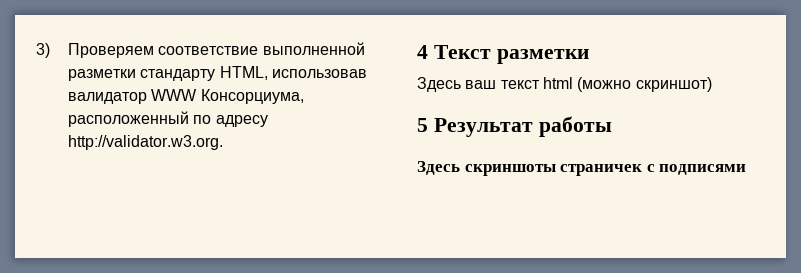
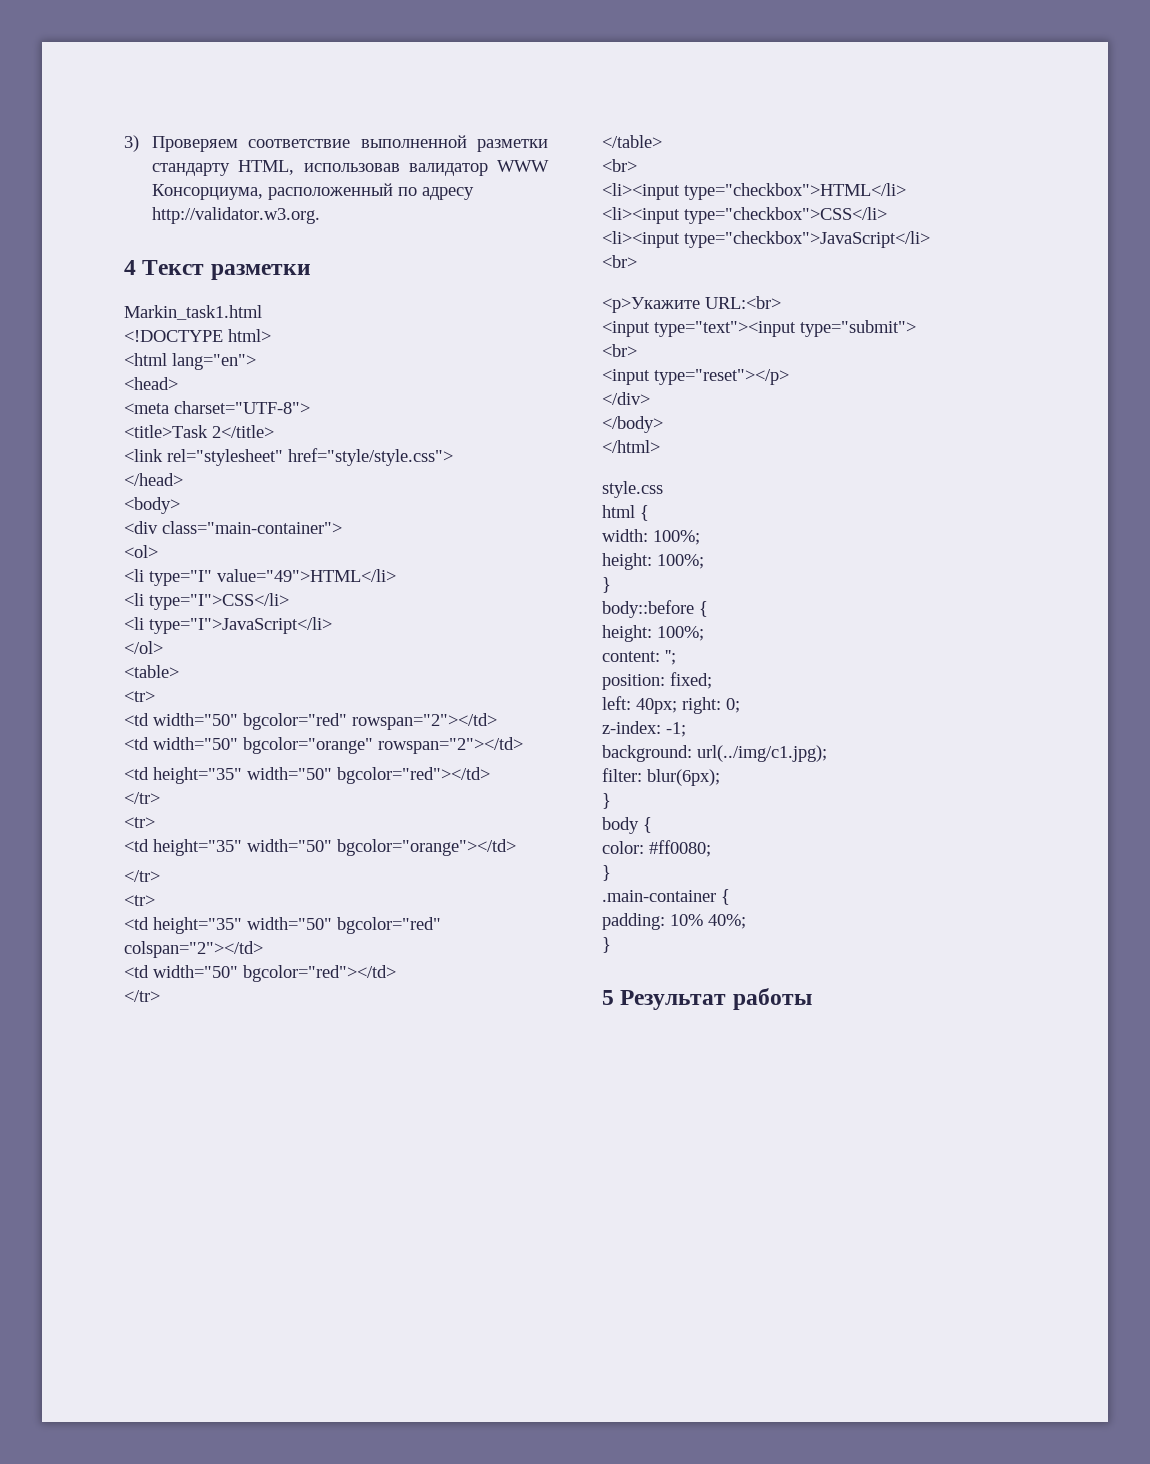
[417,77,712,92] [417,116,612,137] [417,161,747,176] Здесь ваш текст html (можно скриншот) // 5 Результат работы // Здесь скриншоты страничек с подписями -> [124,305,262,320] [124,329,271,342] [124,353,256,370] [124,377,178,390] [124,401,310,414] [124,425,274,438] [124,448,453,466] [124,473,183,486] [124,497,180,514] [124,521,342,534] [124,545,158,558] [124,569,396,586] [124,593,289,610] [124,617,332,634] [124,641,163,654] [124,665,179,678] [124,691,155,702] [124,713,497,730] [124,737,523,754] [124,767,490,784] [124,792,160,804] [124,817,155,828] [124,839,516,856] [124,870,160,882] [124,895,155,906] [124,917,441,934] [124,941,263,958] [124,965,396,982] [124,990,160,1002] [602,135,662,148] [602,159,637,172] [602,183,906,200] [602,207,887,224] [602,231,930,248] [602,255,637,268] [602,296,781,313] [602,320,916,337] [602,344,637,357] [602,369,789,385] [602,392,650,405] [602,416,663,433] [602,440,660,453] [602,481,663,498] [602,505,649,521] [602,529,700,545] [602,553,704,570] [602,577,611,593] [602,600,708,618] [602,625,704,642] [602,650,676,665] [602,672,712,690] [602,696,740,714] [602,721,686,737] [602,745,827,762] [602,768,720,786] [602,793,611,809] [602,817,652,834] [602,840,711,857] [602,865,611,881] [602,889,730,905] [602,913,746,930] [602,937,611,953] [602,988,812,1010] Markin_task1.html // <!DOCTYPE html> // <html lang="en"> // <head> // <meta charset="UTF-8"> // <title>Task 2</title> // <link rel="stylesheet" href="style/style.css"> // </head> // <body> // <div class="main-container"> // <ol> // <li type="I" value="49">HTML</li> // <li type="I">CSS</li> // <li type="I">JavaScript</li> // </ol> // <table> // <tr> // <td width="50" bgcolor="red" rowspan="2"></td> // <td width="50" bgcolor="orange" rowspan="2"></td> // <td height="35" width="50" bgcolor="red"></td> // </tr> // <tr> // <td height="35" width="50" bgcolor="orange"></td> // </tr> // <tr> // <td height="35" width="50" bgcolor="red" colspan="2"></td> // <td width="50" bgcolor="red"></td> // </tr> // </table> // <br> // <li><input type="checkbox">HTML</li> // <li><input type="checkbox">CSS</li> // <li><input type="checkbox">JavaScript</li> // <br> // <p>Укажите URL:<br> // <input type="text"><input type="submit"> // <br> // <input type="reset"></p> // </div> // </body> // </html> // style.css // html { // width: 100%; // height: 100%; // } // body::before { // height: 100%; // content: ''; // position: fixed; // left: 40px; right: 0; // z-index: -1; // background: url(../img/c1.jpg); // filter: blur(6px); // } // body { // color: #ff0080; // } // .main-container { // padding: 10% 40%; // } // 5 Результат работы

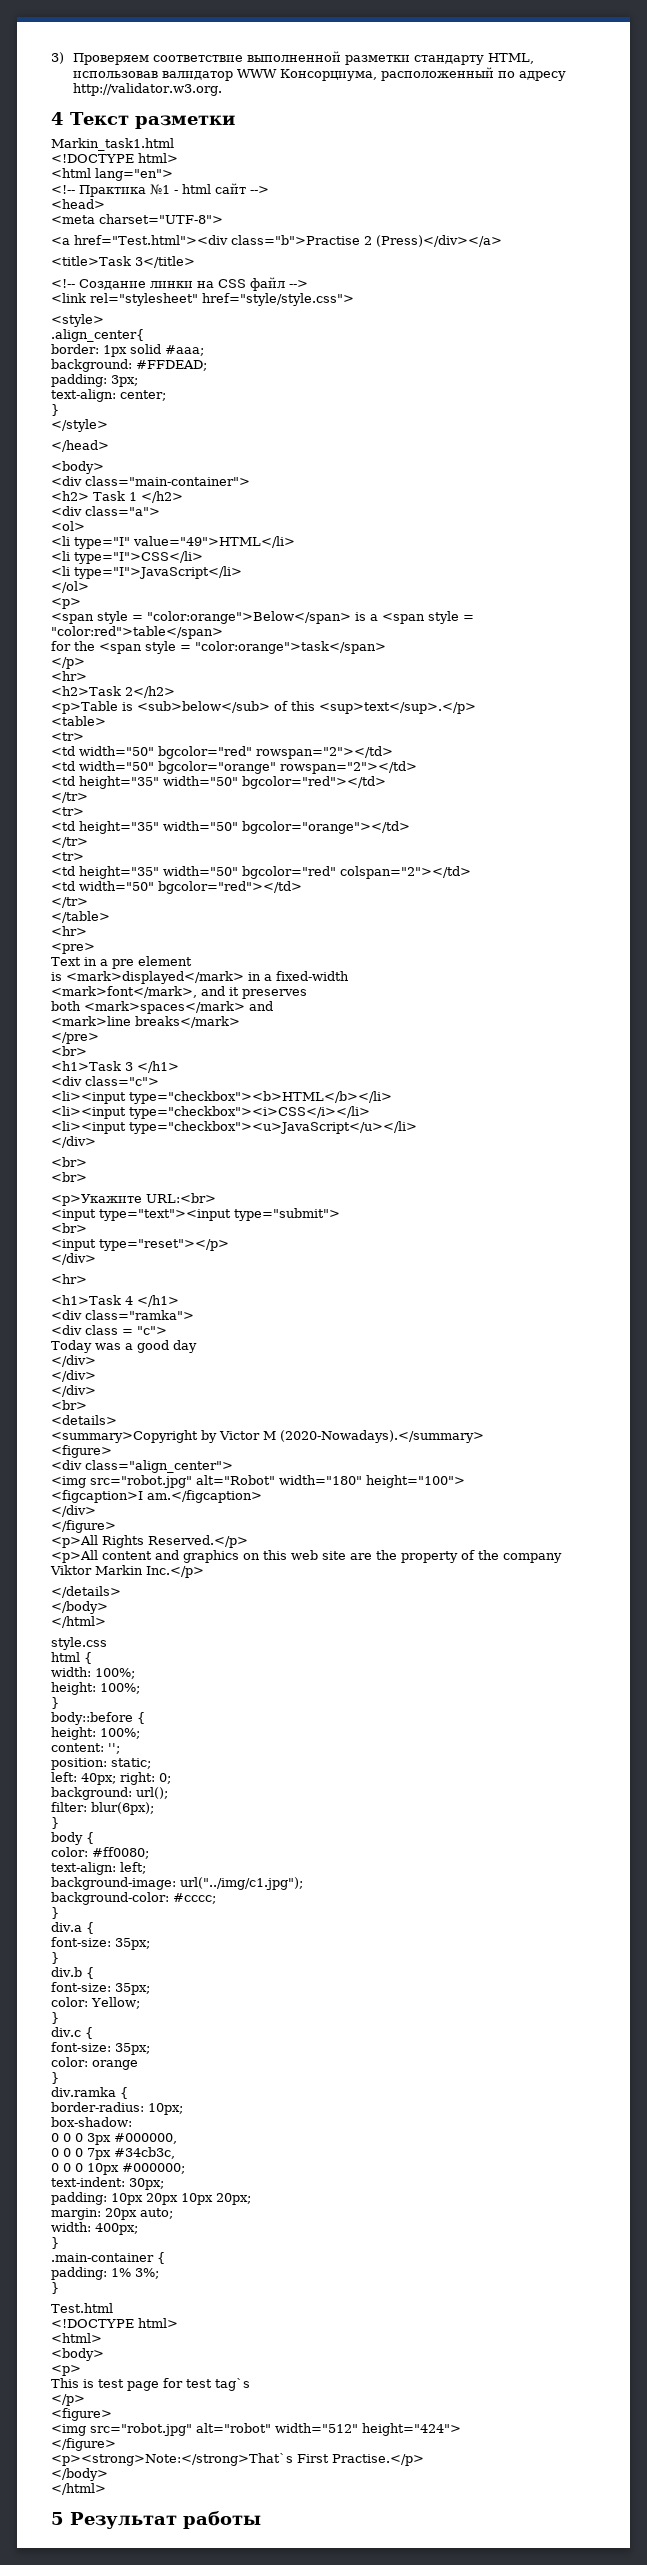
[124,377,178,390] [124,401,310,414] [124,425,274,438] [124,448,453,466] [124,473,183,486] [124,497,180,514] [124,521,342,534] <head> // <meta charset="UTF-8"> // <title>Task 2</title> // <link rel="stylesheet" href="style/style.css"> // </head> // <body> // <div class="main-container"> -> [51,183,269,197] [51,199,105,209] [51,214,223,224] [51,235,502,247] [51,256,195,268] [51,277,308,291] [51,293,354,306] [51,314,104,327] [51,329,144,342] [51,344,204,357] [51,359,207,372] [51,374,138,387] [51,389,166,402] [51,404,59,416] [51,419,108,432] [51,440,109,452] [51,461,104,474] [51,476,250,486] [51,491,183,503] [51,506,160,516] <!-- Практика №1 - html сайт --> // <head> // <meta charset="UTF-8"> // <a href="Test.html"><div class="b">Practise 2 (Press)</div></a> // <title>Task 3</title> // <!-- Создание линки на CSS файл --> // <link rel="stylesheet" href="style/style.css"> // <style> // .align_center{ // border: 1px solid #aaa; // background: #FFDEAD; // padding: 3px; // text-align: center; // } // </style> // </head> // <body> // <div class="main-container"> // <h2> Task 1 </h2> // <div class="a">
(163, 647) none -> [51,598,81,609] [51,611,474,624] [51,626,223,639] [51,641,386,654] [51,657,85,669] [51,671,87,681] [51,686,175,698] [51,701,476,714] // <p> // <span style = "color:orange">Below</span> is a <span style = "color:red">table</span> // for the <span style = "color:orange">task</span> // </p> // <hr> // <h2>Task 2</h2> // <p>Table is <sub>below</sub> of this <sup>text</sup>.</p>
[602,159,637,172] [602,183,906,200] [602,207,887,224] [602,231,930,248] <br> // <li><input type="checkbox">HTML</li> // <li><input type="checkbox">CSS</li> // <li><input type="checkbox">JavaScript</li> -> [51,926,87,936] [51,943,95,954] [51,956,192,969] [51,971,349,984] [51,986,307,999] [51,1001,273,1014] [51,1016,240,1028] [51,1032,99,1044] [51,1046,87,1056] [51,1061,179,1073] [51,1076,159,1086] [51,1091,392,1104] [51,1106,370,1119] [51,1121,417,1134] [51,1136,96,1148] [51,1157,87,1167] <hr> // <pre> // Text in a pre element // is <mark>displayed</mark> in a fixed-width // <mark>font</mark>, and it preserves // both <mark>spaces</mark> and // <mark>line breaks</mark> // </pre> // <br> // <h1>Task 3 </h1> // <div class="c"> // <li><input type="checkbox"><b>HTML</b></li> // <li><input type="checkbox"><i>CSS</i></li> // <li><input type="checkbox"><u>JavaScript</u></li> // </div> // <br>
(650, 398) none -> [51,1274,87,1284] [51,1295,179,1307] [51,1310,194,1320] [51,1325,167,1335] [51,1340,197,1353] [51,1355,96,1367] [51,1370,96,1382] [51,1385,96,1397] [51,1400,87,1410] [51,1415,117,1425] [51,1430,484,1443] [51,1445,112,1458] [51,1460,233,1473] [51,1475,465,1488] [51,1490,262,1503] [51,1505,96,1517] [51,1520,116,1533] [51,1535,248,1548] [51,1550,562,1563] [50,1565,204,1578] [51,1586,121,1598] // <hr> // <h1>Task 4 </h1> // <div class="ramka"> // <div class = "c"> // Today was a good day // </div> // </div> // </div> // <br> // <details> // <summary>Copyright by Victor M (2020-Nowadays).</summary> // <figure> // <div class="align_center"> // <img src="robot.jpg" alt="Robot" width="180" height="100"> // <figcaption>I am.</figcaption> // </div> // </figure> // <p>All Rights Reserved.</p> // <p>All content and graphics on this web site are the property of the company Viktor Markin Inc.</p> // </details>
[670,672,712,689] fixed; -> [111,1758,151,1769] static;
[602,721,686,737] [602,745,827,762] // z-index: -1; // background: url(../img/c1.jpg); -> [51,1787,168,1800] // background: url();
(711, 848) none -> [51,1862,146,1875] [51,1877,303,1890] [51,1892,216,1905] [51,1907,59,1919] [51,1922,94,1934] [51,1937,150,1950] [51,1952,59,1964] [51,1967,94,1979] [51,1982,150,1995] [51,1997,140,2009] [51,2012,59,2024] [51,2027,93,2039] [51,2042,150,2055] [51,2057,138,2070] [51,2072,59,2084] [51,2087,128,2099] [51,2102,183,2115] [51,2117,132,2127] [51,2133,177,2145] [51,2147,175,2160] [51,2163,185,2175] [51,2177,164,2190] [51,2192,251,2205] [51,2208,173,2220] [51,2222,138,2235] // text-align: left; // background-image: url("../img/c1.jpg"); // background-color: #cccc; // } // div.a { // font-size: 35px; // } // div.b { // font-size: 35px; // color: Yellow; // } // div.c { // font-size: 35px; // color: orange // } // div.ramka { // border-radius: 10px; // box-shadow: // 0 0 0 3px #000000, // 0 0 0 7px #34cb3c, // 0 0 0 10px #000000; // text-indent: 30px; // padding: 10px 20px 10px 20px; // margin: 20px auto; // width: 400px;
[670,914,746,929] [602,937,611,953] 10% 40%; // } -> [111,2268,159,2279] [51,2282,59,2294] [51,2303,113,2313] [51,2318,178,2328] [51,2333,102,2343] [51,2348,104,2361] [51,2365,81,2376] [51,2378,250,2391] [51,2394,85,2406] [51,2408,112,2421] [51,2423,461,2436] [51,2438,116,2451] [51,2453,424,2466] [51,2468,108,2481] [51,2483,106,2495] 1% 3%; // } // Test.html // <!DOCTYPE html> // <html> // <body> // <p> // This is test page for test tag`s // </p> // <figure> // <img src="robot.jpg" alt="robot" width="512" height="424"> // </figure> // <p><strong>Note:</strong>That`s First Practise.</p> // </body> // </html>

